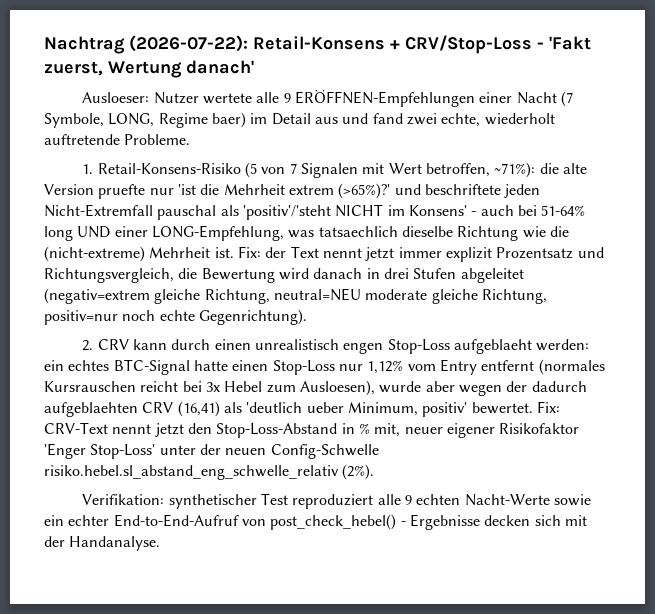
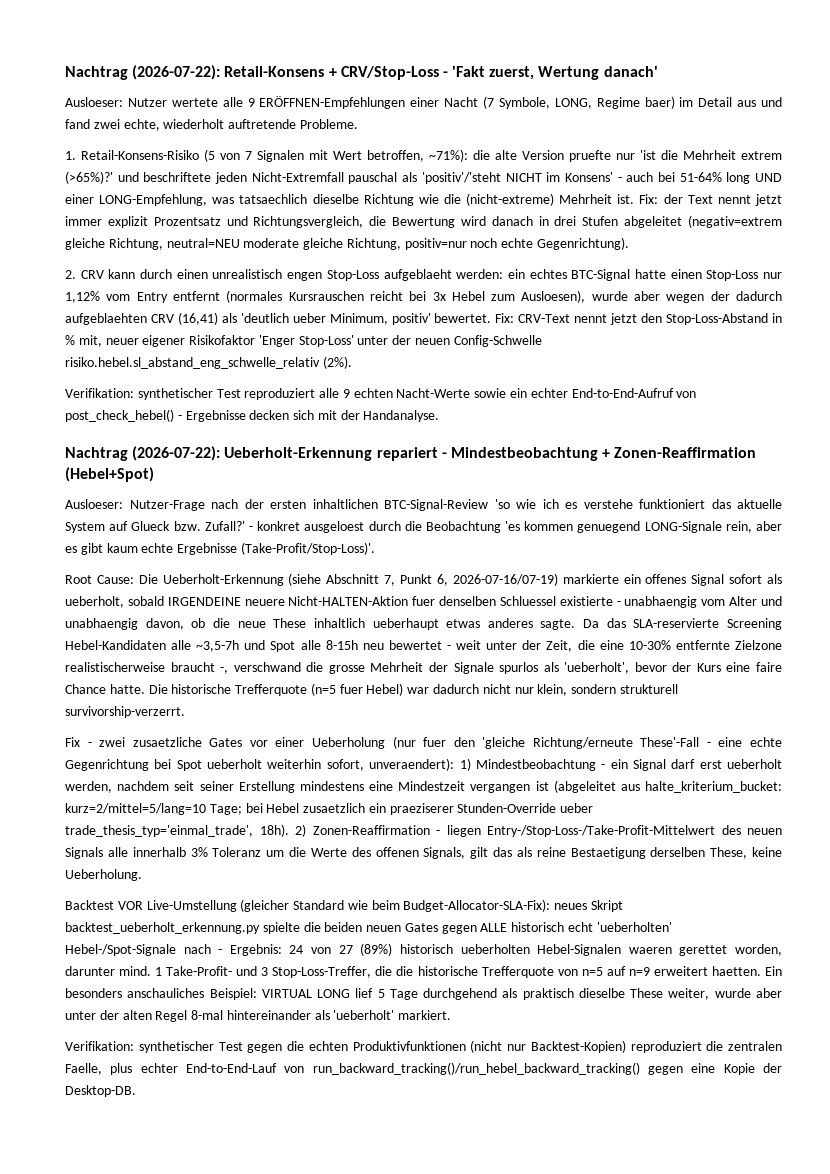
(161, 543) none -> [65,446,757,461] [65,467,154,482] [65,499,782,511] [65,521,782,533] [65,542,375,555] [65,573,783,586] [65,596,782,608] [65,618,782,630] [65,640,782,652] [65,662,782,674] [65,683,678,696] [65,706,185,718] [65,736,782,749] [65,758,783,771] [65,780,782,793] [65,803,594,815] [65,824,782,837] [65,847,782,859] [65,869,142,881] [65,899,624,912] [65,922,672,934] [65,943,783,956] [65,966,782,978] [65,988,782,1000] [65,1010,452,1022] [65,1040,782,1053] [65,1062,783,1075] [65,1085,136,1097] // Nachtrag (2026-07-22): Ueberholt-Erkennung repariert - Mindestbeobachtung + Zonen-Reaffirmation (Hebel+Spot) // Ausloeser: Nutzer-Frage nach der ersten inhaltlichen BTC-Signal-Review 'so wie ich es verstehe funktioniert das aktuelle System auf Glueck bzw. Zufall?' - konkret ausgeloest durch die Beobachtung 'es kommen genuegend LONG-Signale rein, aber es gibt kaum echte Ergebnisse (Take-Profit/Stop-Loss)'. // Root Cause: Die Ueberholt-Erkennung (siehe Abschnitt 7, Punkt 6, 2026-07-16/07-19) markierte ein offenes Signal sofort als ueberholt, sobald IRGENDEINE neuere Nicht-HALTEN-Aktion fuer denselben Schluessel existierte - unabhaengig vom Alter und unabhaengig davon, ob die neue These inhaltlich ueberhaupt etwas anderes sagte. Da das SLA-reservierte Screening Hebel-Kandidaten alle ~3,5-7h und Spot alle 8-15h neu bewertet - weit unter der Zeit, die eine 10-30% entfernte Zielzone realistischerweise braucht -, verschwand die grosse Mehrheit der Signale spurlos als 'ueberholt', bevor der Kurs eine faire Chance hatte. Die historische Trefferquote (n=5 fuer Hebel) war dadurch nicht nur klein, sondern strukturell survivorship-verzerrt. // Fix - zwei zusaetzliche Gates vor einer Ueberholung (nur fuer den 'gleiche Richtung/erneute These'-Fall - eine echte Gegenrichtung bei Spot ueberholt weiterhin sofort, unveraendert): 1) Mindestbeobachtung - ein Signal darf erst ueberholt werden, nachdem seit seiner Erstellung mindestens eine Mindestzeit vergangen ist (abgeleitet aus halte_kriterium_bucket: kurz=2/mittel=5/lang=10 Tage; bei Hebel zusaetzlich ein praeziserer Stunden-Override ueber trade_thesis_typ='einmal_trade', 18h). 2) Zonen-Reaffirmation - liegen Entry-/Stop-Loss-/Take-Profit-Mittelwert des neuen Signals alle innerhalb 3% Toleranz um die Werte des offenen Signals, gilt das als reine Bestaetigung derselben These, keine Ueberholung. // Backtest VOR Live-Umstellung (gleicher Standard wie beim Budget-Allocator-SLA-Fix): neues Skript backtest_ueberholt_erkennung.py spielte die beiden neuen Gates gegen ALLE historisch echt 'ueberholten' Hebel-/Spot-Signale nach - Ergebnis: 24 von 27 (89%) historisch ueberholten Hebel-Signalen waeren gerettet worden, darunter mind. 1 Take-Profit- und 3 Stop-Loss-Treffer, die die historische Trefferquote von n=5 auf n=9 erweitert haetten. Ein besonders anschauliches Beispiel: VIRTUAL LONG lief 5 Tage durchgehend als praktisch dieselbe These weiter, wurde aber unter der alten Regel 8-mal hintereinander als 'ueberholt' markiert. // Verifikation: synthetischer Test gegen die echten Produktivfunktionen (nicht nur Backtest-Kopien) reproduziert die zentralen Faelle, plus echter End-to-End-Lauf von run_backward_tracking()/run_hebel_backward_tracking() gegen eine Kopie der Desktop-DB.

